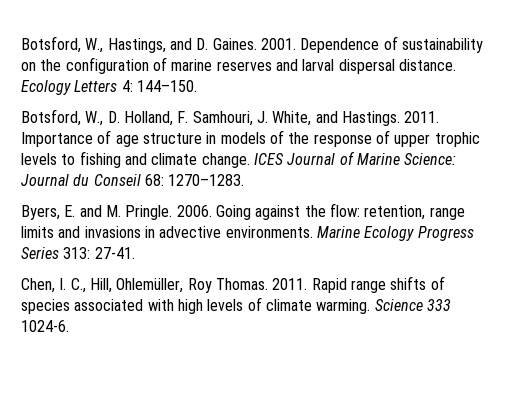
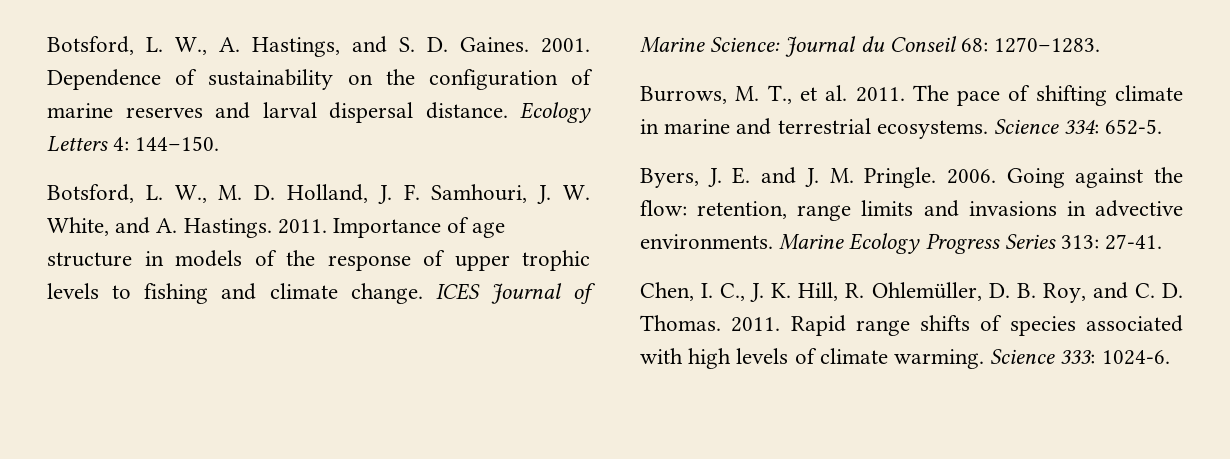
[21,36,104,53] Botsford, W., -> [47,36,240,55] Botsford, L. W., A.
(192, 44) none -> [399,37,415,52] S.
[85,111,104,126] W., -> [145,185,243,203] L. W., M.
(173, 118) none -> [377,185,392,204] J.
(268, 117) none -> [563,185,590,200] W.
(338, 117) none -> [156,218,178,233] A.
(245, 180) none -> [640,85,1183,106] [640,118,1163,139] // Burrows, M. T., et al. 2011. The pace of shifting climate in marine and terrestrial ecosystems. Science 334: 652-5.
(60, 212) none -> [707,168,722,187] J.
(102, 211) none -> [804,168,819,187] J.
[89,278,212,293] Hill, Ohlemüller, Roy -> [750,282,1183,303] J. K. Hill, R. Ohlemüller, D. B. Roy, and C. D.
[426,299,451,311] 333 -> [1060,350,1096,364] 333:

